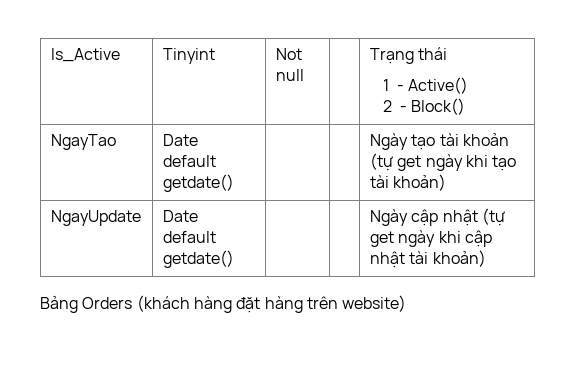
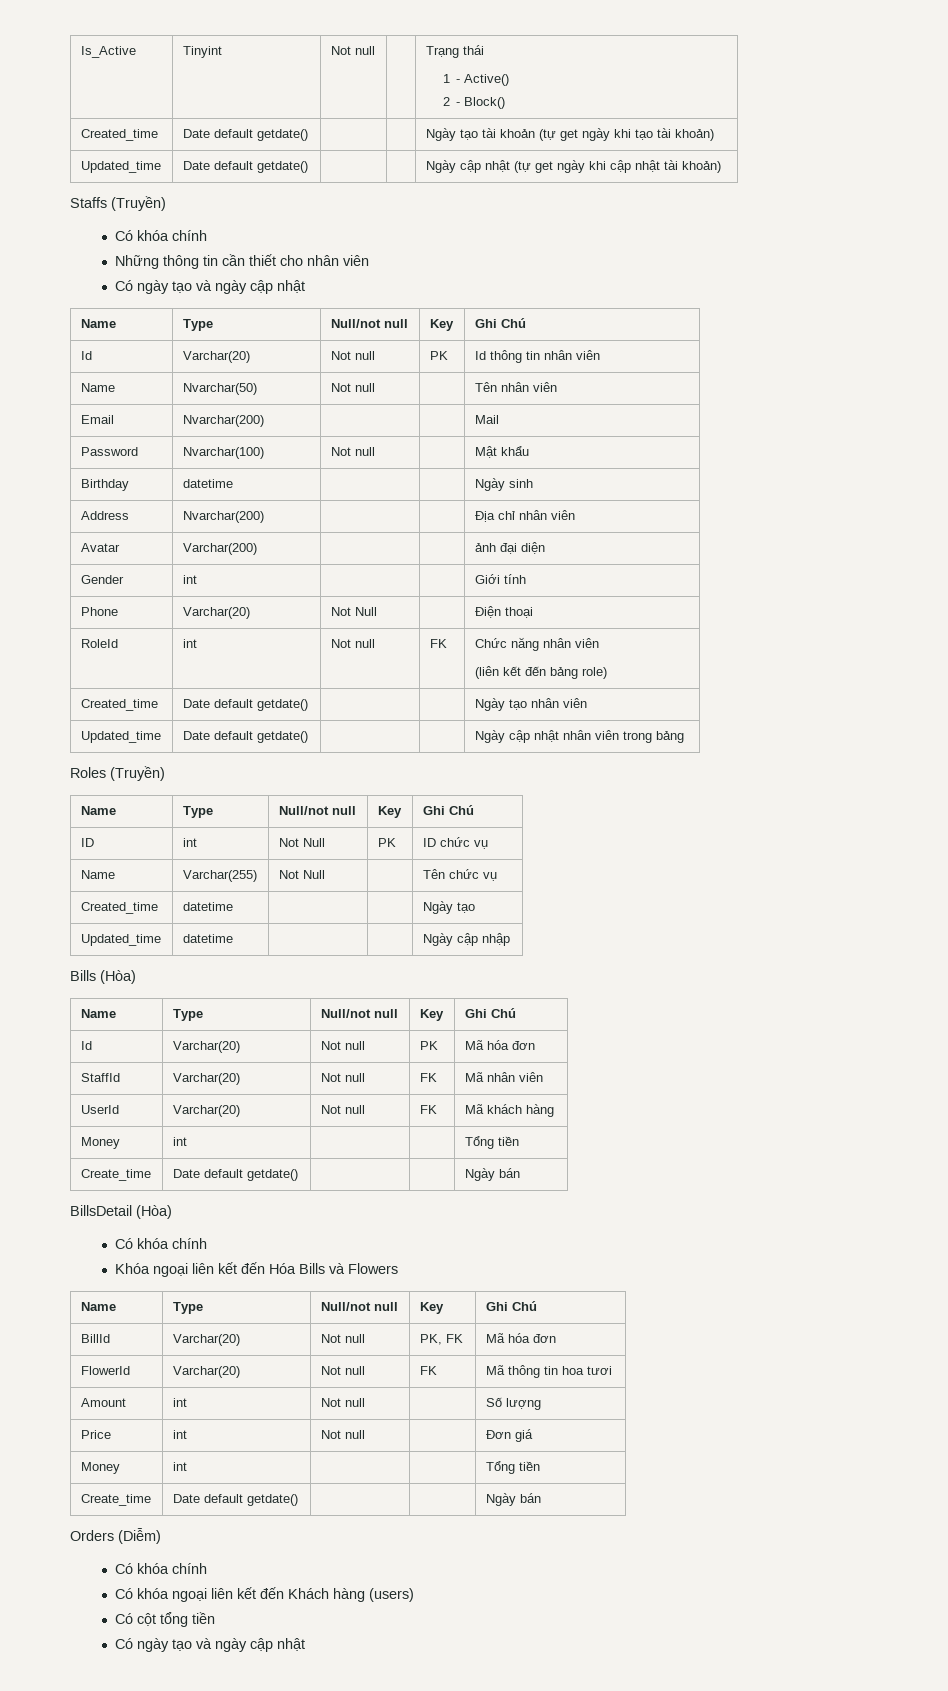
[50,134,116,150] NgayTao -> [80,129,158,141] Created_time
[50,210,141,226] NgayUpdate -> [80,161,161,173] Updated_time
[40,295,407,313] Bảng Orders (khách hàng đặt hàng trên website) -> [70,196,166,211] [114,230,207,241] [114,254,369,269] [114,280,305,294] [80,319,116,328] [182,319,213,331] [330,319,408,328] [429,319,454,331] [474,318,526,328] [80,351,92,360] [182,351,250,363] [330,351,375,360] [429,351,448,360] [474,350,600,363] [80,383,115,392] [182,383,257,395] [330,383,375,392] [474,382,557,392] [80,415,114,424] [182,415,264,427] [474,415,499,424] [80,447,138,456] [182,447,264,459] [330,447,375,456] [474,446,529,458] [80,479,129,491] [182,479,233,488] [474,478,533,491] [80,511,129,520] [182,511,264,523] [474,510,575,522] [80,543,120,552] [182,543,257,555] [474,542,545,554] [80,575,124,584] [182,575,197,584] [474,574,526,584] [80,607,118,616] [182,607,250,619] [330,607,377,616] [474,606,533,618] [80,639,118,648] [182,639,197,648] [330,639,375,648] [429,639,447,648] [474,637,599,651] [474,666,607,679] [80,699,158,711] [182,699,308,711] [474,698,587,711] [80,731,161,743] [182,731,308,743] [474,730,684,743] [70,766,165,781] [80,806,116,815] [182,806,213,818] [278,806,356,815] [377,806,402,818] [422,805,474,815] [80,838,94,847] [182,838,197,847] [278,838,325,847] [377,838,396,847] [422,837,488,849] [80,870,115,879] [182,870,257,882] [278,870,325,879] [422,869,497,881] [80,902,158,914] [182,902,233,911] [422,901,475,914] [80,934,161,946] [182,934,233,943] [422,933,510,946] [70,970,136,984] [80,1009,116,1018] [172,1009,203,1021] [320,1009,398,1018] [419,1009,444,1021] [464,1008,516,1018] [80,1041,92,1050] [172,1041,240,1053] [320,1041,365,1050] [419,1041,438,1050] [464,1040,535,1050] [80,1073,120,1082] [172,1073,240,1085] [320,1073,365,1082] [419,1073,437,1082] [464,1072,543,1082] [80,1105,119,1114] [172,1105,240,1117] [320,1105,365,1114] [419,1105,437,1114] [464,1104,554,1117] [80,1137,120,1149] [172,1137,187,1146] [464,1136,519,1149] [80,1169,151,1181] [172,1169,298,1181] [464,1168,520,1181] [70,1205,172,1219] [114,1238,207,1249] [114,1262,398,1277] [80,1302,116,1311] [172,1302,203,1314] [320,1302,398,1311] [419,1302,444,1314] [485,1301,537,1311] [80,1334,110,1343] [172,1334,240,1346] [320,1334,365,1343] [419,1334,463,1345] [485,1333,556,1343] [80,1366,130,1375] [172,1366,240,1378] [320,1366,365,1375] [419,1366,437,1375] [485,1365,612,1378] [80,1398,126,1407] [172,1398,187,1407] [320,1398,365,1407] [485,1397,541,1410] [80,1430,111,1439] [172,1430,187,1439] [320,1430,365,1439] [485,1429,533,1442] [80,1462,120,1474] [172,1462,187,1471] [485,1461,540,1474] [80,1494,151,1506] [172,1494,298,1506] [485,1493,541,1506] [70,1528,161,1544] [114,1563,207,1574] [114,1587,414,1602] [114,1612,215,1627] [114,1638,305,1652] Staffs (Truyền) // Có khóa chính // Những thông tin cần thiết cho nhân viên // Có ngày tạo và ngày cập nhật // Name | Type | Null/not null | Key | Ghi Chú // Id | Varchar(20) | Not null | PK | Id thông tin nhân viên // Name | Nvarchar(50) | Not null | | Tên nhân viên // Email | Nvarchar(200) | | | Mail // Password | Nvarchar(100) | Not null | | Mật khẩu // Birthday | datetime | | | Ngày sinh // Address | Nvarchar(200) | | | Địa chỉ nhân viên // Avatar | Varchar(200) | | | ảnh đại diện // Gender | int | | | Giới tính // Phone | Varchar(20) | Not Null | | Điện thoại // RoleId | int | Not null | FK | Chức năng nhân viên // (liên kết đến bảng role) // Created_time | Date default getdate() | | | Ngày tạo nhân viên // Updated_time | Date default getdate() | | | Ngày cập nhật nhân viên trong bảng // Roles (Truyền) // Name | Type | Null/not null | Key | Ghi Chú // ID | int | Not Null | PK | ID chức vụ // Name | Varchar(255) | Not Null | | Tên chức vụ // Created_time | datetime | | | Ngày tạo // Updated_time | datetime | | | Ngày cập nhập // Bills (Hòa) // Name | Type | Null/not null | Key | Ghi Chú // Id | Varchar(20) | Not null | PK | Mã hóa đơn // StaffId | Varchar(20) | Not null | FK | Mã nhân viên // UserId | Varchar(20) | Not null | FK | Mã khách hàng // Money | int | | | Tổng tiền // Create_time | Date default getdate() | | | Ngày bán // BillsDetail (Hòa) // Có khóa chính // Khóa ngoại liên kết đến Hóa Bills và Flowers // Name | Type | Null/not null | Key | Ghi Chú // BillId | Varchar(20) | Not null | PK, FK | Mã hóa đơn // FlowerId | Varchar(20) | Not null | FK | Mã thông tin hoa tươi // Amount | int | Not null | | Số lượng // Price | int | Not null | | Đơn giá // Money | int | | | Tổng tiền // Create_time | Date default getdate() | | | Ngày bán // Orders (Diễm) // Có khóa chính // Có khóa ngoại liên kết đến Khách hàng (users) // Có cột tổng tiền // Có ngày tạo và ngày cập nhật

